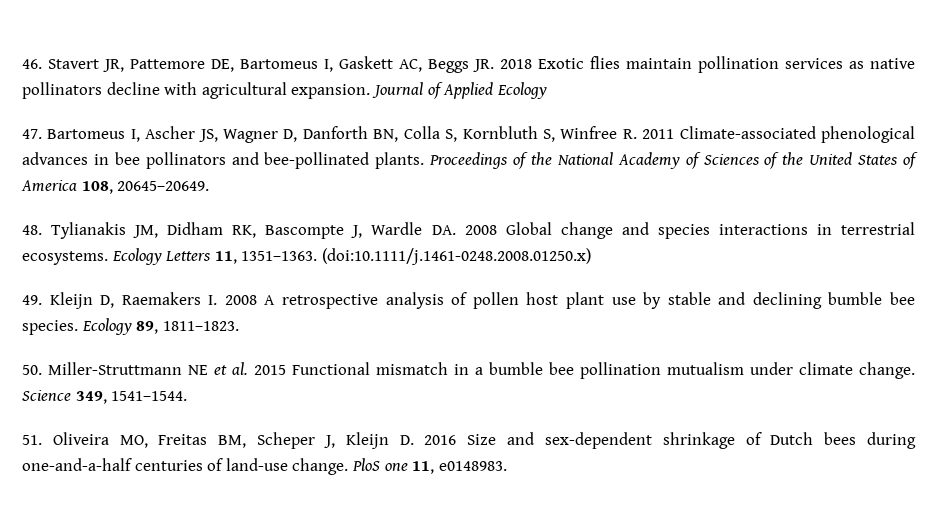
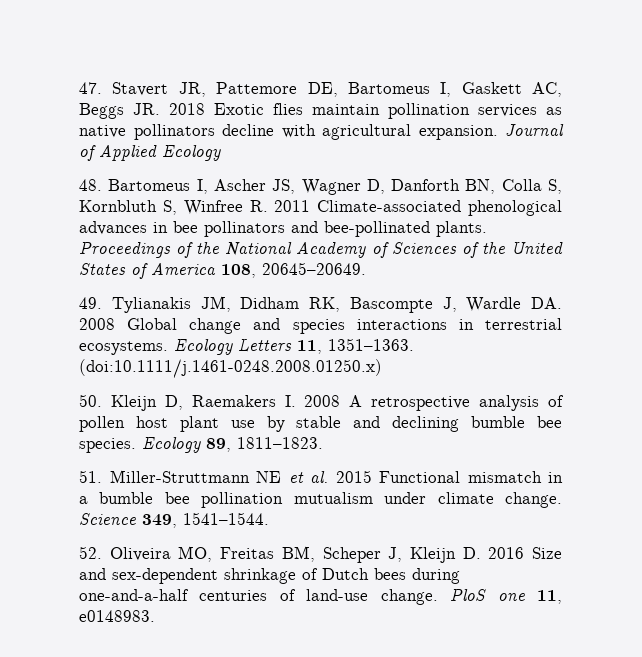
[22,59,42,69] 46. -> [79,82,102,94] 47.
[22,129,42,139] 47. -> [79,179,102,191] 48.
[22,225,42,235] 48. -> [79,297,102,309] 49.
[22,295,42,305] 49. -> [79,394,102,407] 50.
[22,365,42,375] 50. -> [79,470,102,483] 51.
[22,435,42,445] 51. -> [79,546,102,559] 52.

